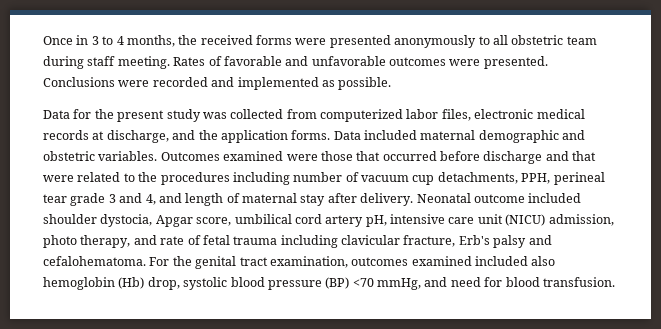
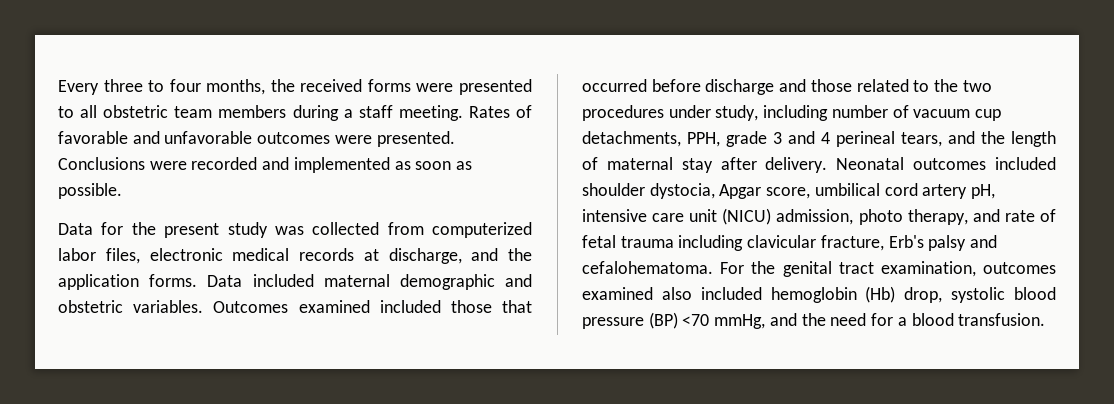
[43,35,124,45] Once in 3 to 4 -> [58,79,201,95] Every three to four
[394,35,477,48] anonymously -> (532, 87) none
[43,56,84,69] during -> [218,105,353,121] members during a
(335, 83) none -> [415,161,473,170] soon as
[286,154,318,161] were -> [379,300,441,313] included
[572,151,597,161] [43,175,74,182] that were -> [810,79,852,92] those
[160,172,230,185] procedures -> [962,80,992,92] [582,105,759,121] two procedures under study,
[553,172,605,185] [43,194,67,203] perineal tear -> (720, 139) none
[145,193,182,205] 4, and -> [821,131,1005,147] 4 perineal tears, and the
[473,194,525,203] outcome -> [913,158,987,170] outcomes
[475,256,556,266] included also -> [661,287,762,300] also included
(448, 282) none -> [801,313,826,326] the
(503, 282) none -> [897,317,907,326] a

